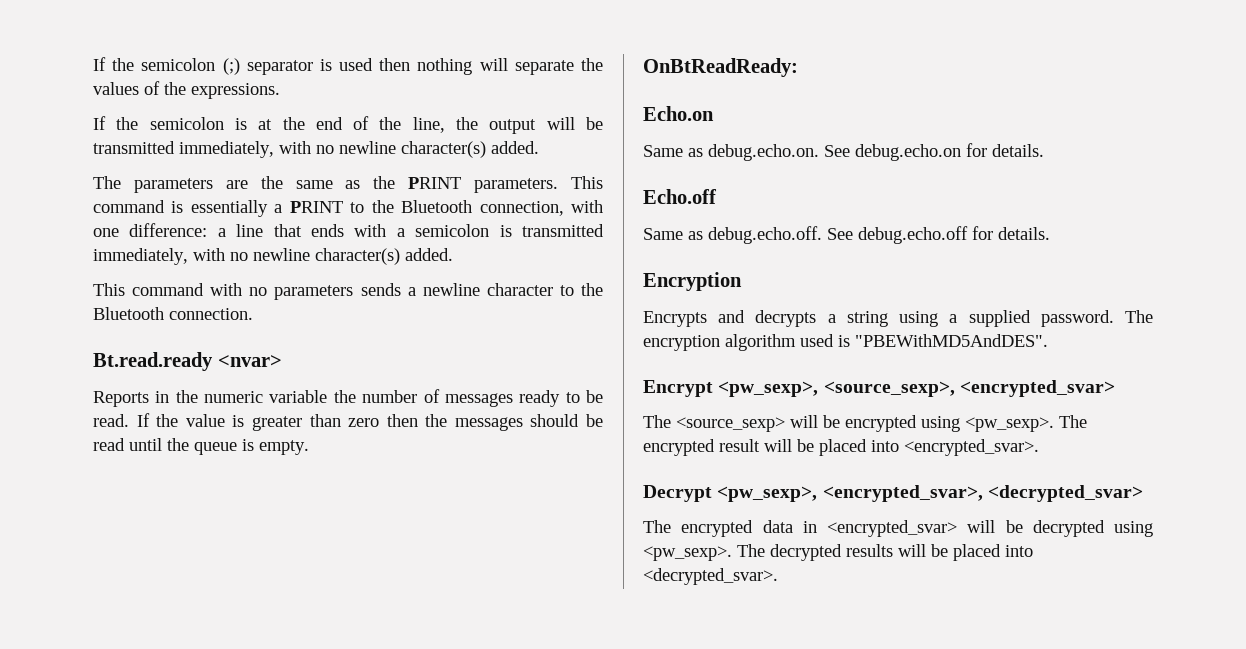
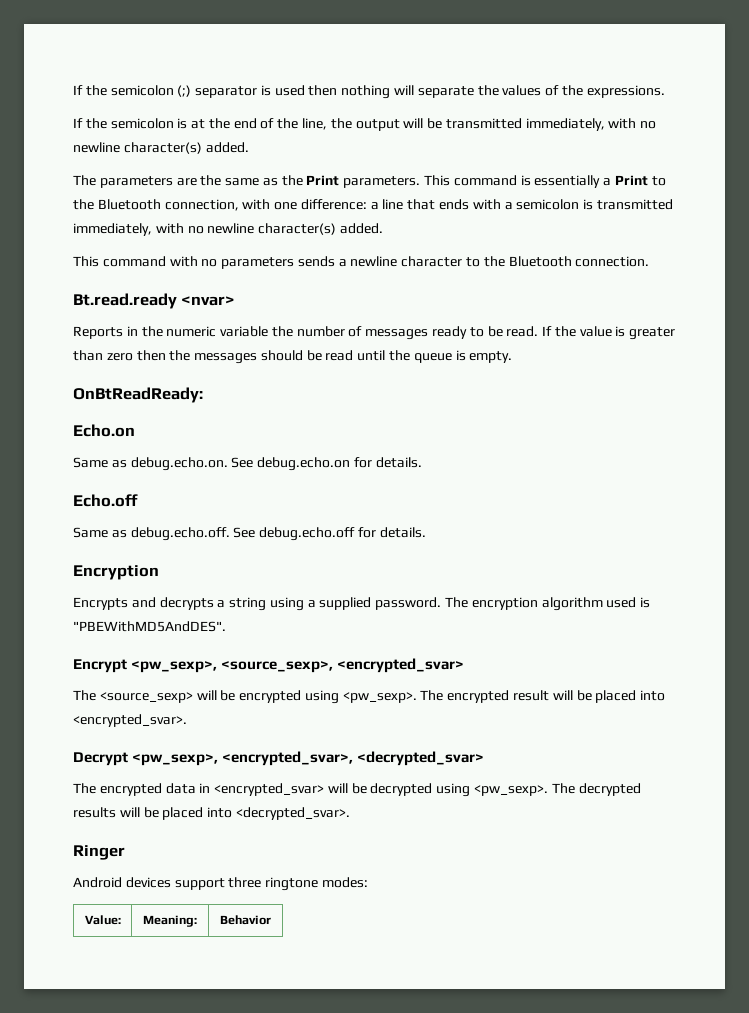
[408,177,462,189] PRINT -> [306,175,340,186] Print
[289,201,343,213] PRINT -> [614,175,648,186] Print
(778, 576) none -> [73,845,125,860] [73,877,368,891] [84,915,121,925] [143,915,197,927] [220,915,271,925] // Ringer // Android devices support three ringtone modes: // Value: | Meaning: | Behavior

